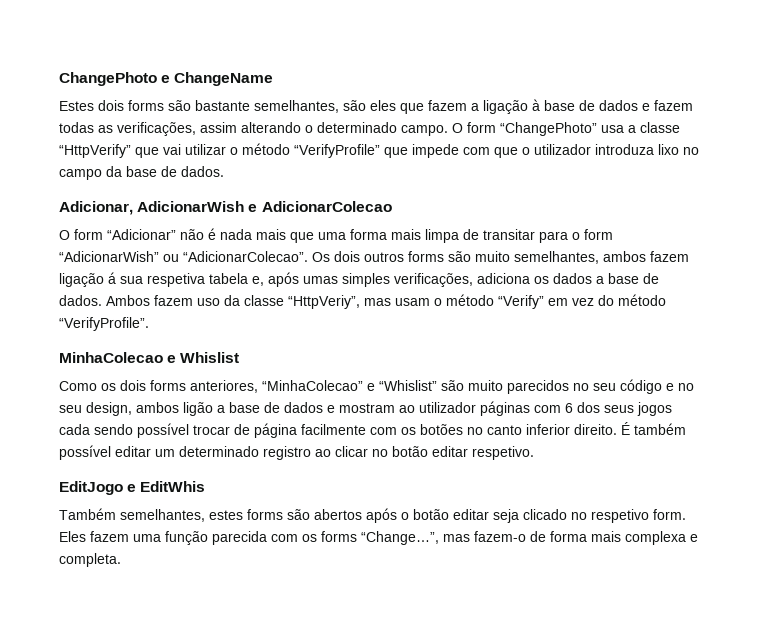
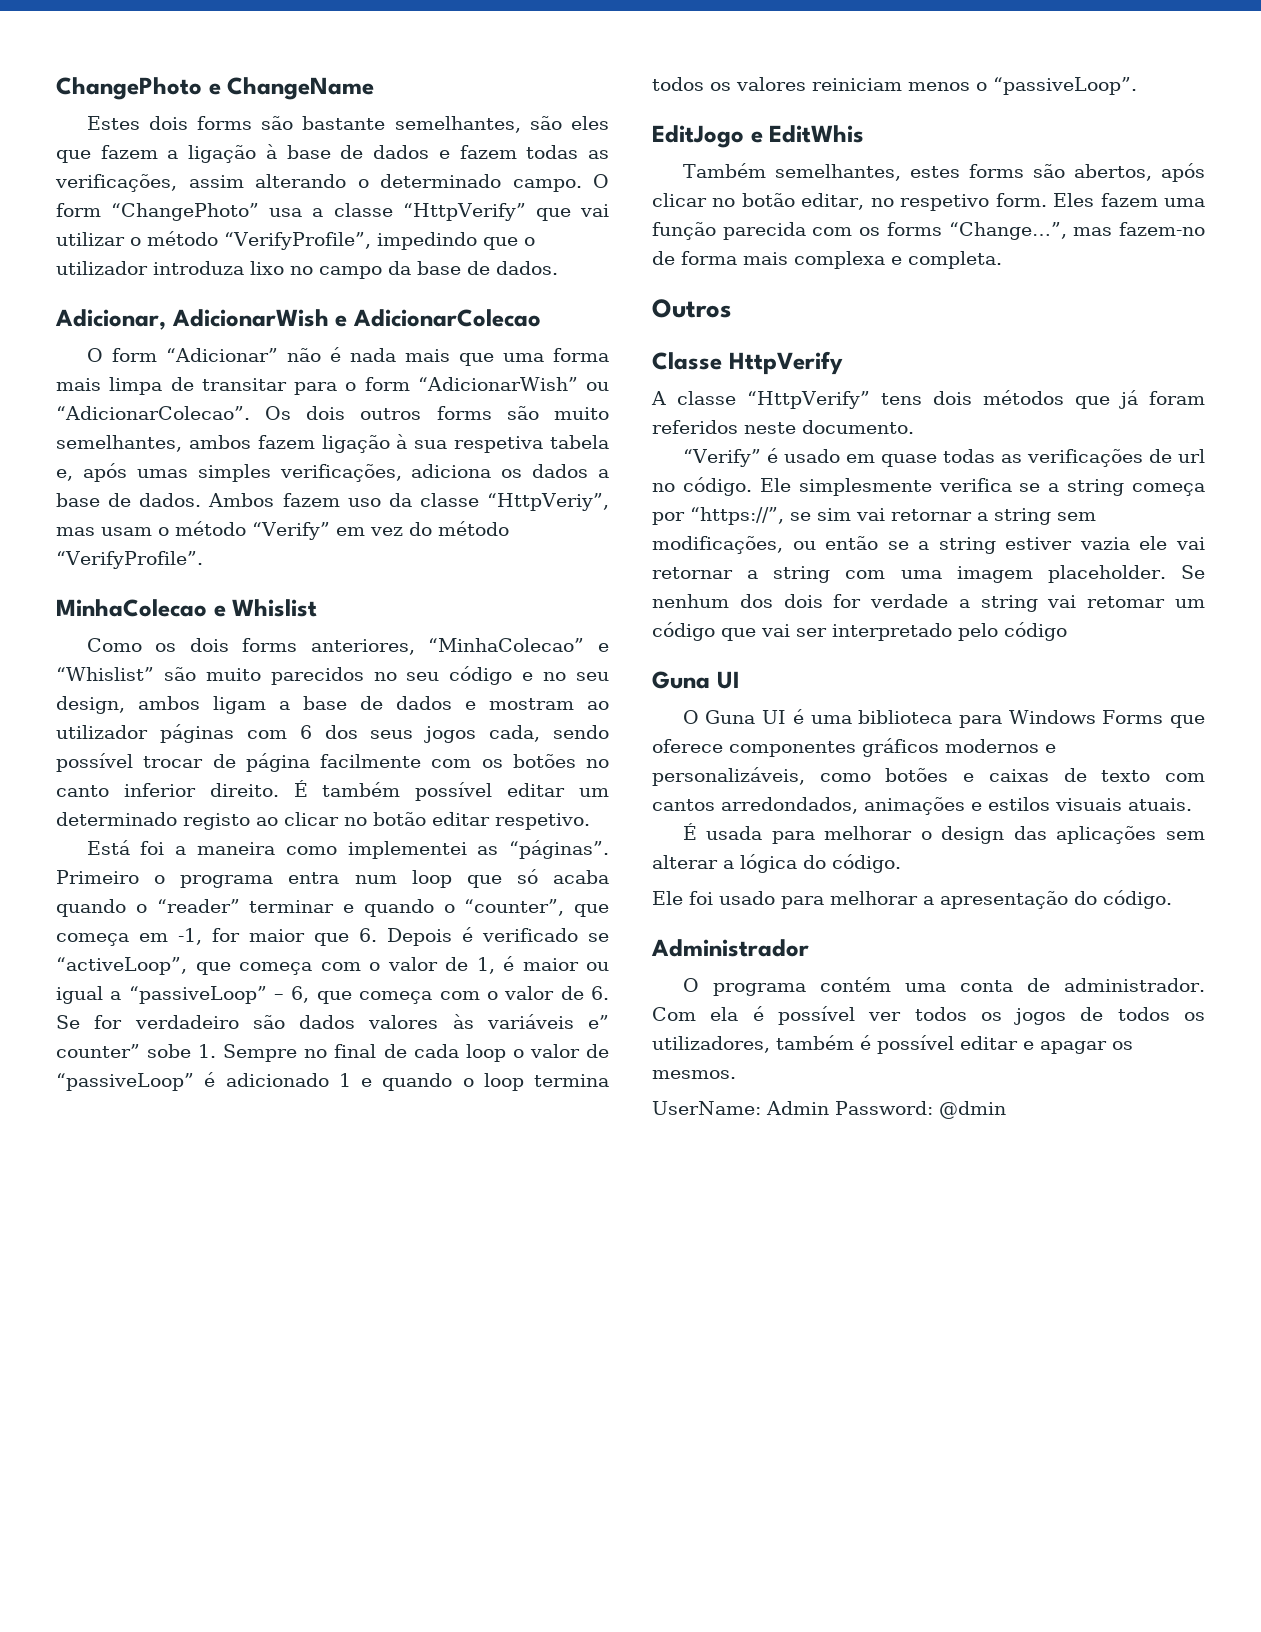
[294,144,490,158] “VerifyProfile” que impede com -> [224,232,477,250] “VerifyProfile”, impedindo
[108,272,116,284] á -> [396,434,408,449] à
[183,402,213,416] ligão -> [213,696,266,714] ligam
[59,424,90,435] cada -> [489,725,541,742] cada,
[263,446,311,460] registro -> [183,813,250,830] registo
(534, 453) none -> [86,840,609,859] [56,869,609,888] [56,899,609,917] [56,927,609,946] [56,956,609,975] [56,986,610,1004] [56,1014,609,1029] [56,1044,609,1062] [56,1072,609,1091] [652,77,1137,95] // Está foi a maneira como implementei as “páginas”. Primeiro o programa entra num loop que só acaba quando o “reader” terminar e quando o “counter”, que começa em -1, for maior que 6. Depois é verificado se “activeLoop”, que começa com o valor de 1, é maior ou igual a “passiveLoop” – 6, que começa com o valor de 6. Se for verdadeiro são dados valores às variáveis e” counter” sobe 1. Sempre no final de cada loop o valor de “passiveLoop” é adicionado 1 e quando o loop termina todos os valores reiniciam menos o “passiveLoop”.
[314,508,567,523] abertos após o botão editar seja clicado -> [1073,163,1205,182] [652,193,865,210] abertos, após clicar no botão editar,
[474,531,526,542] fazem-o -> [1119,222,1205,236] fazem-no
(121, 560) none -> [652,299,731,318] [652,351,843,375] [651,390,1205,409] [652,420,914,434] [682,448,1205,467] [652,477,1205,496] [652,507,1096,525] [652,536,1205,554] [652,565,1205,583] [652,594,1205,612] [652,622,1067,641] [652,671,740,689] [682,709,1205,728] [652,738,1056,757] [652,767,1205,786] [652,797,1192,815] [682,823,1205,844] [652,854,901,873] [652,890,1172,909] [651,939,809,957] [682,977,1206,996] [652,1006,1205,1025] [652,1035,1133,1054] [652,1070,736,1079] [652,1101,1006,1119] // Outros // Classe HttpVerify // A classe “HttpVerify” tens dois métodos que já foram referidos neste documento. // “Verify” é usado em quase todas as verificações de url no código. Ele simplesmente verifica se a string começa por “https://”, se sim vai retornar a string sem modificações, ou então se a string estiver vazia ele vai retornar a string com uma imagem placeholder. Se nenhum dos dois for verdade a string vai retomar um código que vai ser interpretado pelo código // Guna UI // O Guna UI é uma biblioteca para Windows Forms que oferece componentes gráficos modernos e personalizáveis, como botões e caixas de texto com cantos arredondados, animações e estilos visuais atuais. // É usada para melhorar o design das aplicações sem alterar a lógica do código. // Ele foi usado para melhorar a apresentação do código. // Administrador // O programa contém uma conta de administrador. Com ela é possível ver todos os jogos de todos os utilizadores, também é possível editar e apagar os mesmos. // UserName: Admin Password: @dmin

